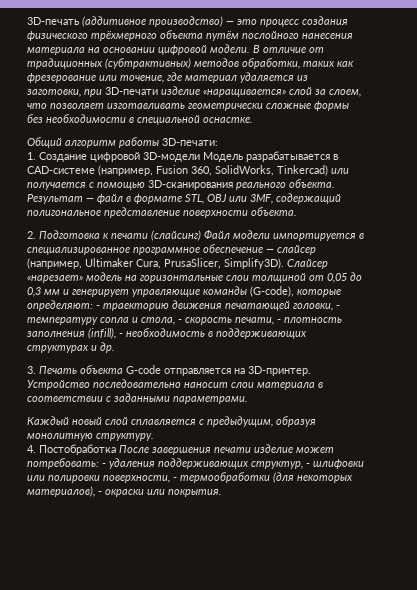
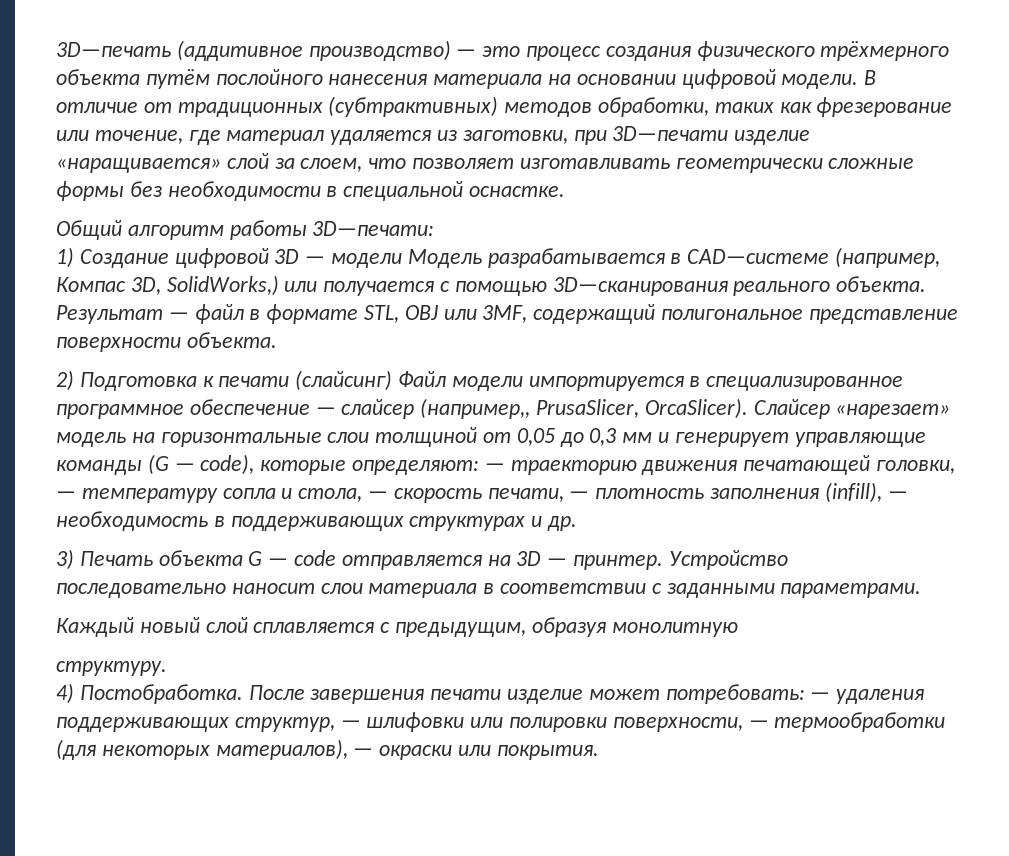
[27,17,79,25] 3D-печать -> [56,42,171,57] 3D—печать
[105,87,158,95] 3D-печати -> [612,126,729,141] 3D—печати
[162,138,218,146] [27,151,338,162] [27,165,328,176] 3D-печати: // 1. Создание цифровой 3D-модели Модель разрабатывается в CAD-системе (например, Fusion 360, SolidWorks, Tinkercad) -> [312,221,435,236] [56,247,941,268] [56,275,279,296] 3D—печати: // 1) Создание цифровой 3D — модели Модель разрабатывается в CAD—системе (например, Компас 3D, SolidWorks,)
[148,180,233,190] 3D-сканирования -> [552,277,728,296] 3D—сканирования
[27,231,36,239] 2. -> [56,370,74,391] 2)
[27,258,284,269] (например, Ultimaker Cura, PrusaSlicer, Simplify3D). -> [420,398,748,419] (например,, PrusaSlicer, OrcaSlicer).
[250,286,294,297] (G-code), -> [147,454,255,475] (G — code),
[96,305,100,309] - -> [484,463,505,471] —
[336,305,340,309] - -> [56,491,76,499] —
[178,319,182,323] - -> [368,491,389,499] —
[277,319,281,323] - -> [569,491,590,499] —
[119,333,123,337] - -> [887,491,908,499] —
[27,366,36,374] 3. -> [56,549,74,570] 3)
[126,365,311,376] G-code отправляется на 3D-принтер. -> [248,550,664,570] G — code отправляется на 3D — принтер.
(93, 437) none -> (738, 629) //
[27,444,116,455] 4. Постобработка -> [56,683,243,704] 4) Постобработка.
[102,463,106,467] - -> [810,692,831,700] —
[306,463,310,467] - -> [340,720,361,728] —
[173,477,177,481] - -> [748,720,769,728] —
[98,491,102,495] - -> [353,748,374,756] —

